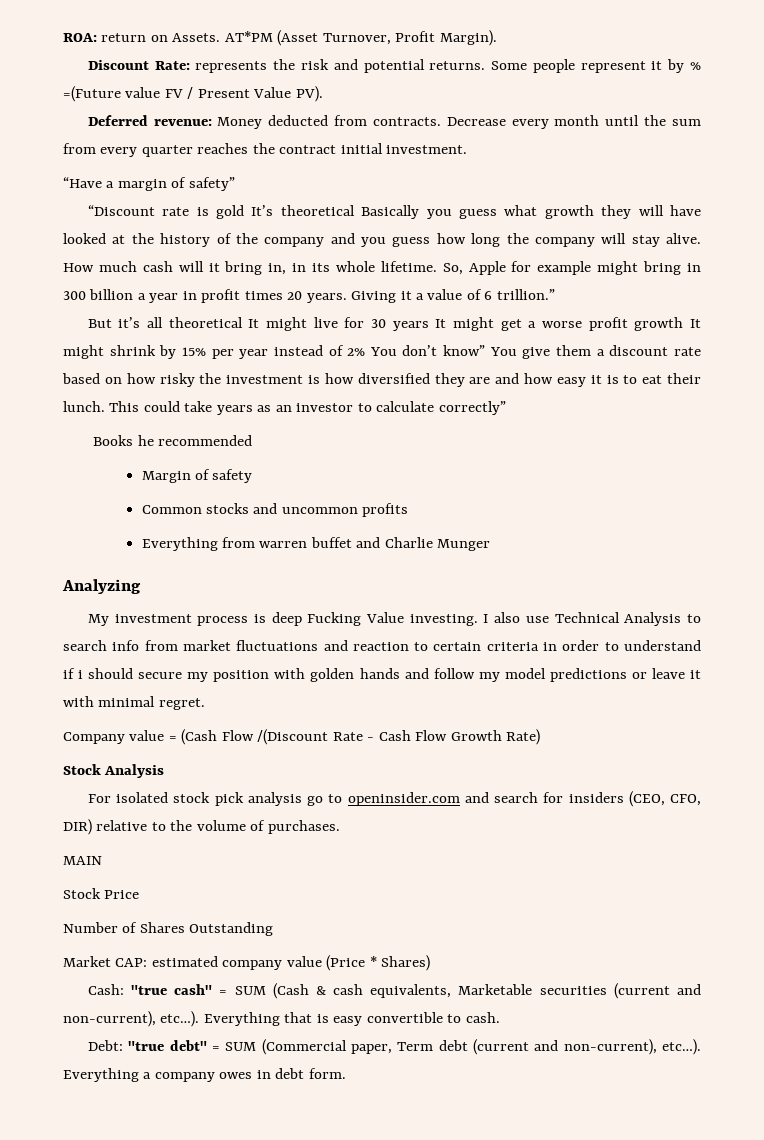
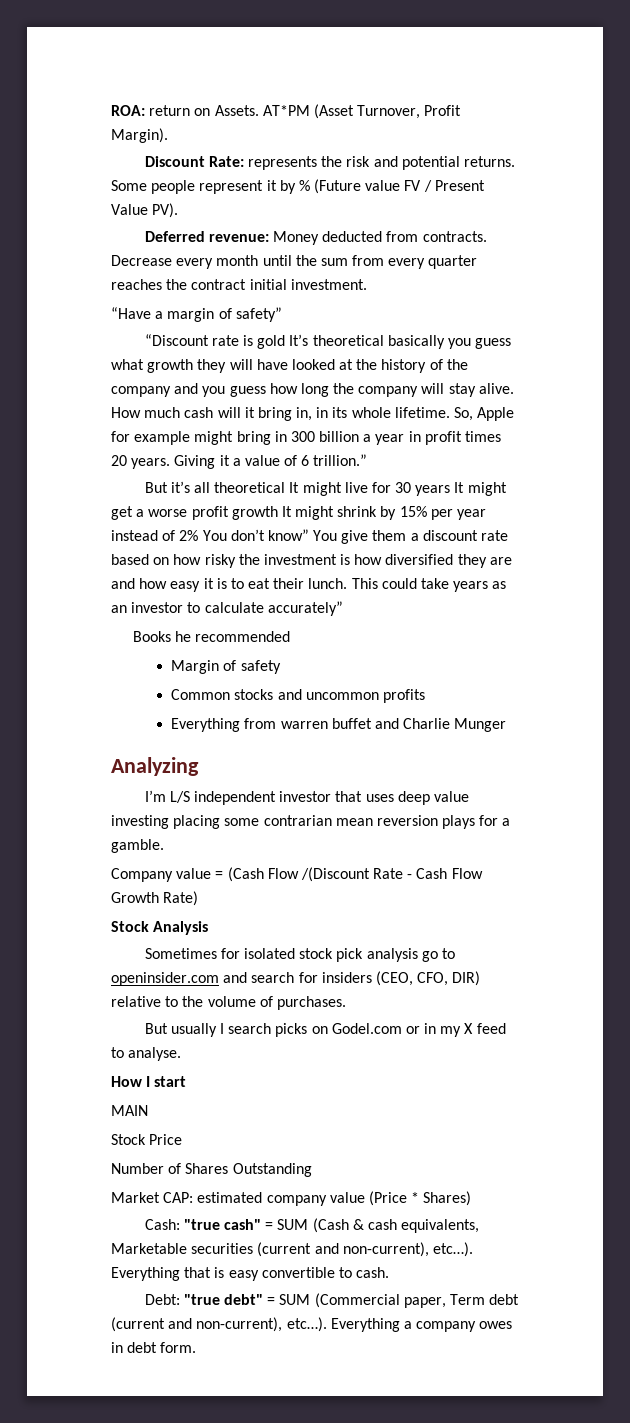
[63,86,121,102] =(Future -> [314,179,362,194] (Future
[361,205,420,219] Basically -> [387,335,445,349] basically
[438,401,506,415] correctly” -> [267,601,343,616] accurately”
[87,612,701,626] [63,640,701,651] [63,668,701,682] [63,696,205,710] My investment process is deep Fucking Value investing. I also use Technical Analysis to search info from market fluctuations and reaction to certain criteria in order to understand if i should secure my position with golden hands and follow my model predictions or leave it with minimal regret. -> [144,790,469,805] [111,815,511,829] [111,839,164,853] I’m L/S independent investor that uses deep value investing placing some contrarian mean reversion plays for a gamble.
[87,794,111,803] For -> [144,948,240,959] Sometimes for
(340, 827) none -> [144,1023,506,1037] [111,1047,182,1061] [111,1076,187,1087] // But usually I search picks on Godel.com or in my X feed to analyse. // How I start

